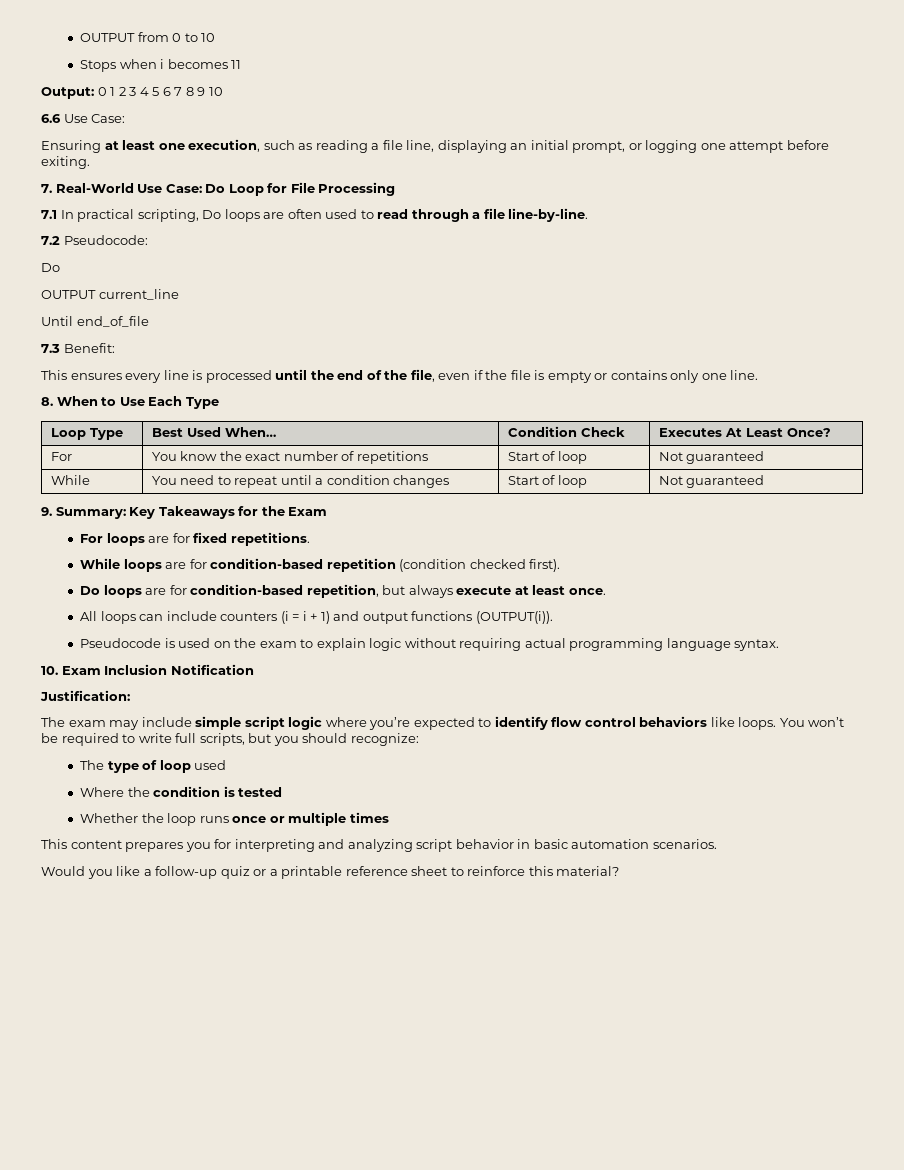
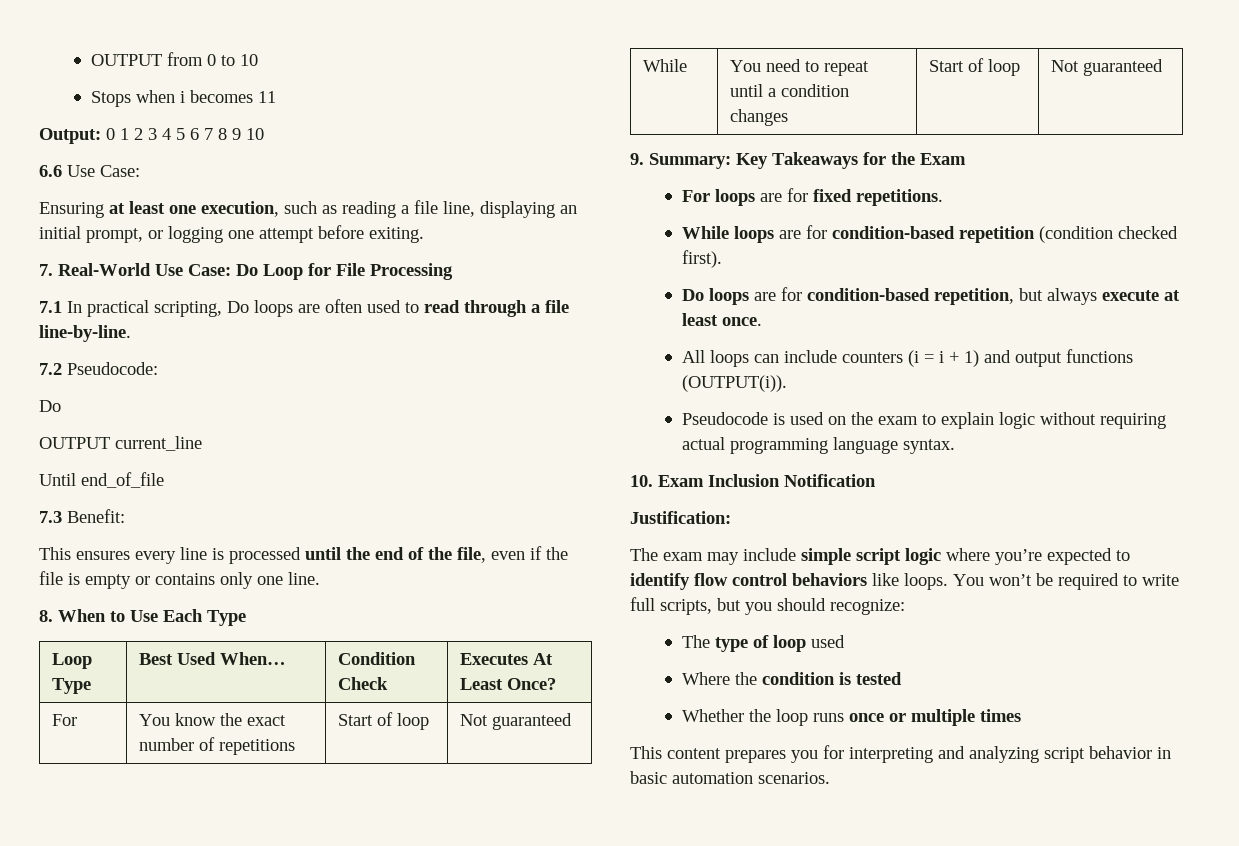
[41,866,620,879] // Would you like a follow-up quiz or a printable reference sheet to reinforce this material? -> (830, 778) none

